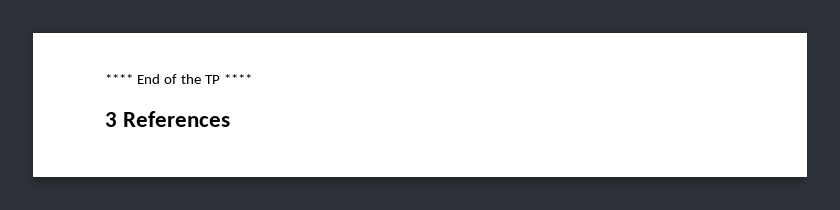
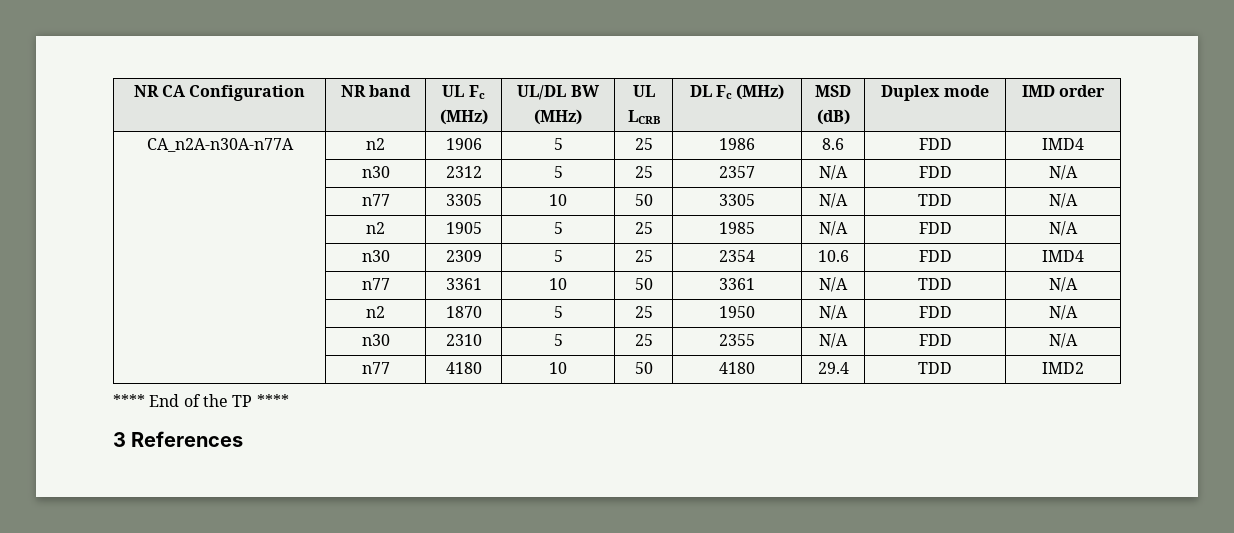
(105, 79) none -> [133,85,306,101] [340,85,412,97] [442,85,485,99] [439,109,488,125] [517,85,600,100] [534,109,582,125] [632,85,655,97] [627,110,660,124] [689,84,785,100] [815,85,851,97] [816,109,850,125] [881,85,989,101] [1021,85,1106,97] [146,138,294,152] [366,138,385,150] [445,138,482,150] [553,138,563,150] [634,138,653,150] [719,138,755,150] [822,138,844,150] [918,138,952,150] [1042,138,1084,150] [361,166,390,178] [445,166,482,178] [553,166,563,178] [634,166,653,178] [719,166,755,178] [819,165,848,180] [918,166,952,178] [1049,165,1078,180] [361,194,390,206] [445,194,482,206] [549,194,567,206] [634,194,653,206] [719,194,755,206] [819,193,848,208] [918,194,952,206] [1049,193,1078,208] [366,222,385,234] [445,222,482,234] [553,222,563,234] [634,222,653,234] [719,222,755,234] [819,221,848,236] [918,222,952,234] [1049,221,1078,236] [361,250,390,262] [445,250,482,262] [553,250,563,262] [634,250,653,262] [719,250,755,262] [817,250,849,262] [918,250,952,262] [1042,250,1084,262] [361,278,390,290] [445,278,482,290] [549,278,567,290] [634,278,653,290] [719,278,755,290] [819,277,848,292] [918,278,952,290] [1049,277,1078,292] [366,306,385,318] [445,306,482,318] [553,306,563,318] [634,306,653,318] [719,306,755,318] [819,305,848,320] [918,306,952,318] [1049,305,1078,320] [361,334,390,346] [445,334,482,346] [553,334,563,346] [634,334,653,346] [719,334,755,346] [819,333,848,348] [918,334,952,346] [1049,333,1078,348] [361,362,390,374] [445,362,482,374] [549,362,567,374] [634,362,653,374] [719,362,755,374] [817,362,849,374] [918,362,952,374] [1042,362,1084,374] NR CA Configuration | NR band | UL Fc // (MHz) | UL/DL BW // (MHz) | UL // LCRB | DL Fc (MHz) | MSD // (dB) | Duplex mode | IMD order // CA_n2A-n30A-n77A | n2 | 1906 | 5 | 25 | 1986 | 8.6 | FDD | IMD4 // | n30 | 2312 | 5 | 25 | 2357 | N/A | FDD | N/A // | n77 | 3305 | 10 | 50 | 3305 | N/A | TDD | N/A // | n2 | 1905 | 5 | 25 | 1985 | N/A | FDD | N/A // | n30 | 2309 | 5 | 25 | 2354 | 10.6 | FDD | IMD4 // | n77 | 3361 | 10 | 50 | 3361 | N/A | TDD | N/A // | n2 | 1870 | 5 | 25 | 1950 | N/A | FDD | N/A // | n30 | 2310 | 5 | 25 | 2355 | N/A | FDD | N/A // | n77 | 4180 | 10 | 50 | 4180 | 29.4 | TDD | IMD2 //

